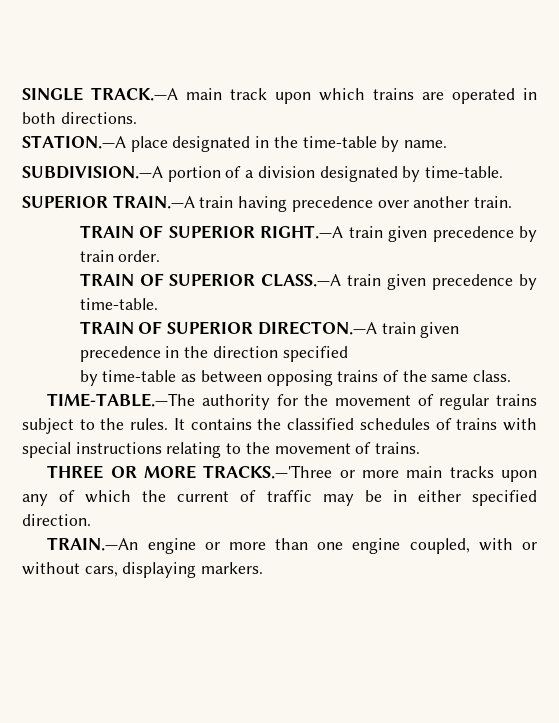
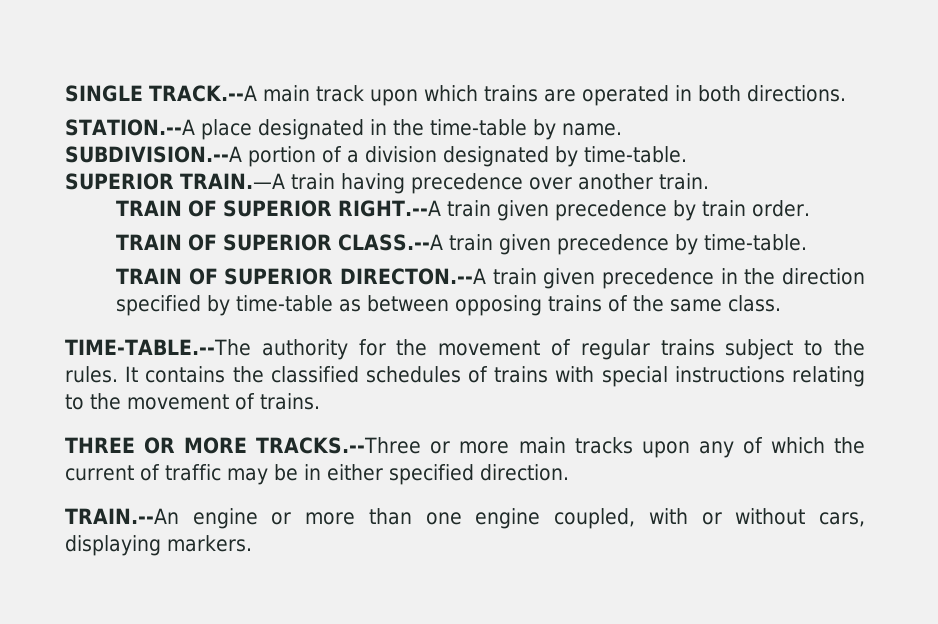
[91,87,178,101] TRACK.—A -> [149,85,257,102] TRACK.--A
[22,135,126,149] STATION.—A -> [65,119,195,136] STATION.--A
[22,166,163,179] SUBDIVISION.—A -> [65,146,242,163] SUBDIVISION.--A
[260,225,344,239] RIGHT.—A -> [338,200,442,217] RIGHT.--A
[261,274,342,287] CLASS.—A -> [338,234,444,251] CLASS.--A
[257,321,377,335] DIRECTON.—A -> [340,268,487,285] DIRECTON.--A
(348, 354) // -> (202, 305) none
[47,393,196,407] TIME-TABLE.—The -> [65,339,251,356] TIME-TABLE.--The
[203,465,333,479] TRACKS.—'Three -> [256,437,422,454] TRACKS.--Three
[47,537,139,551] TRAIN.—An -> [65,508,179,524] TRAIN.--An

